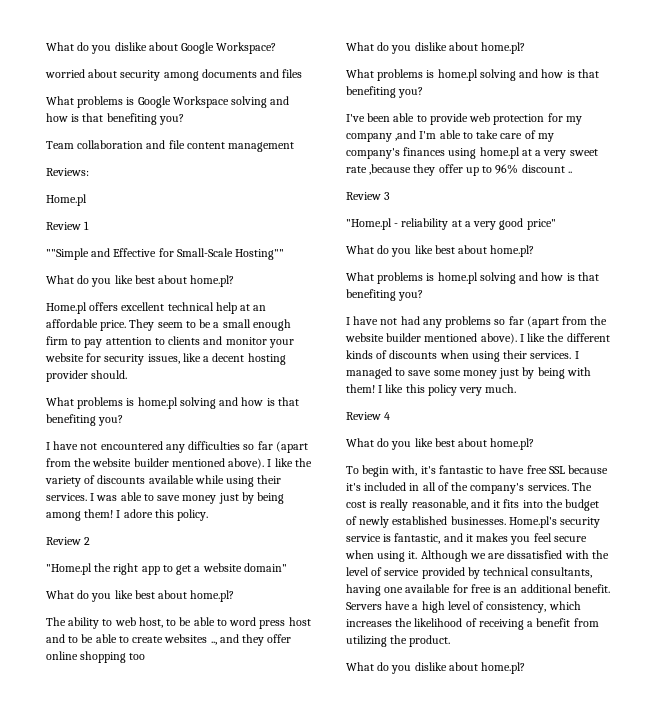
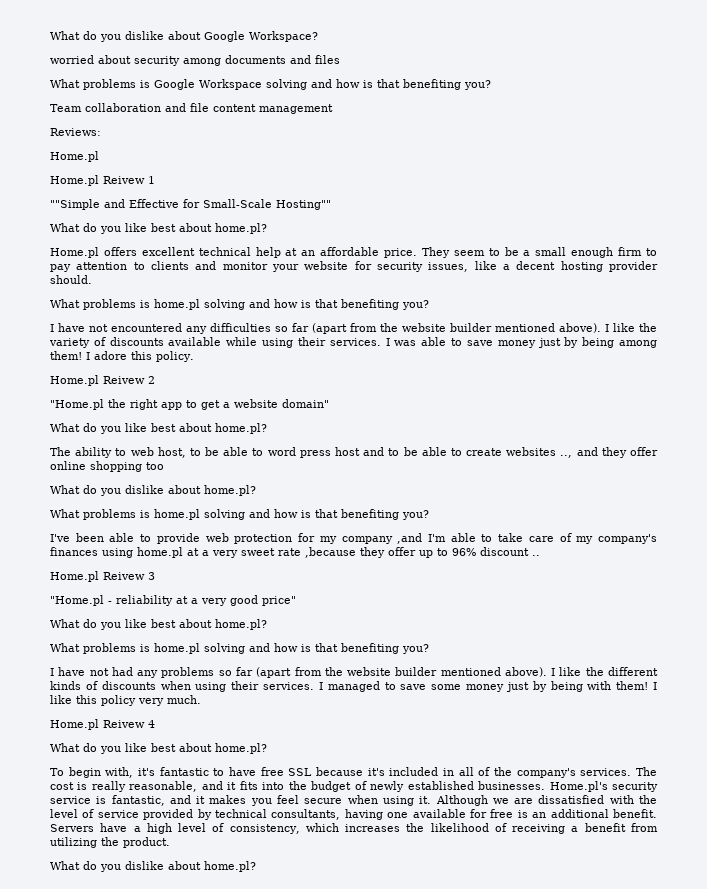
[46,222,81,230] Review -> [50,175,145,186] Home.pl Reivew
[46,537,81,545] Review -> [50,375,145,386] Home.pl Reivew
[346,192,381,200] Review -> [50,571,145,582] Home.pl Reivew
[346,412,381,420] Review -> [50,719,145,730] Home.pl Reivew

